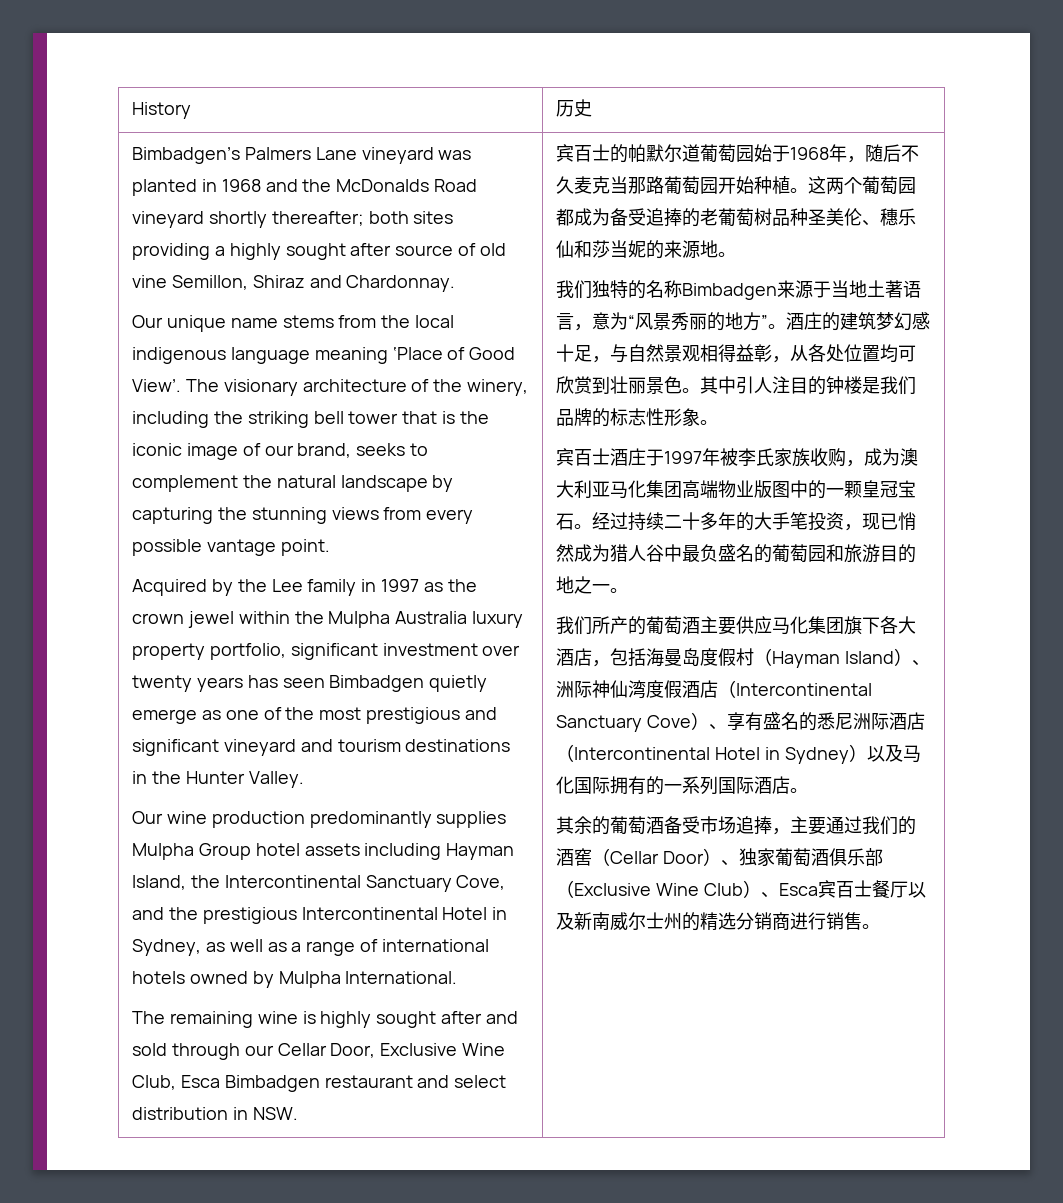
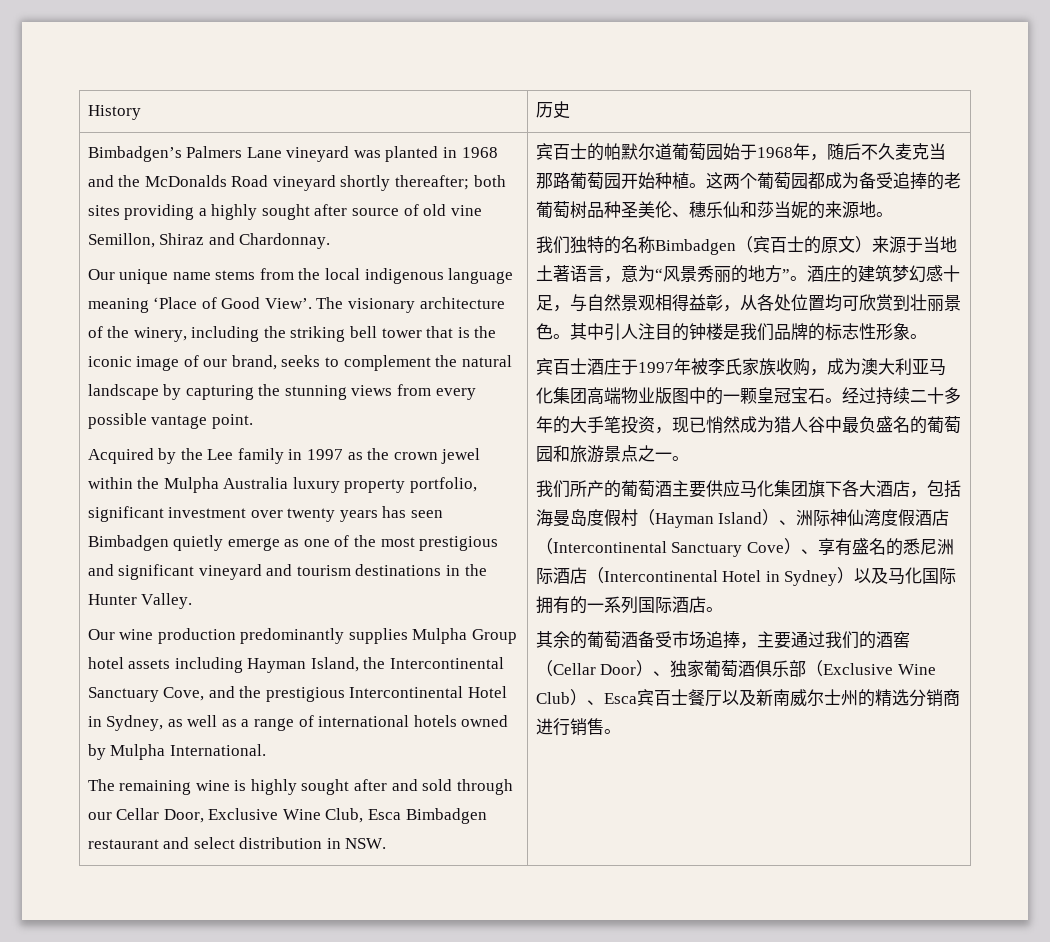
(778, 291) none -> [735,236,872,254] （宾百士的原文）
[880,544,917,563] [556,576,575,594] 目的地 -> [603,445,638,462] 景点

